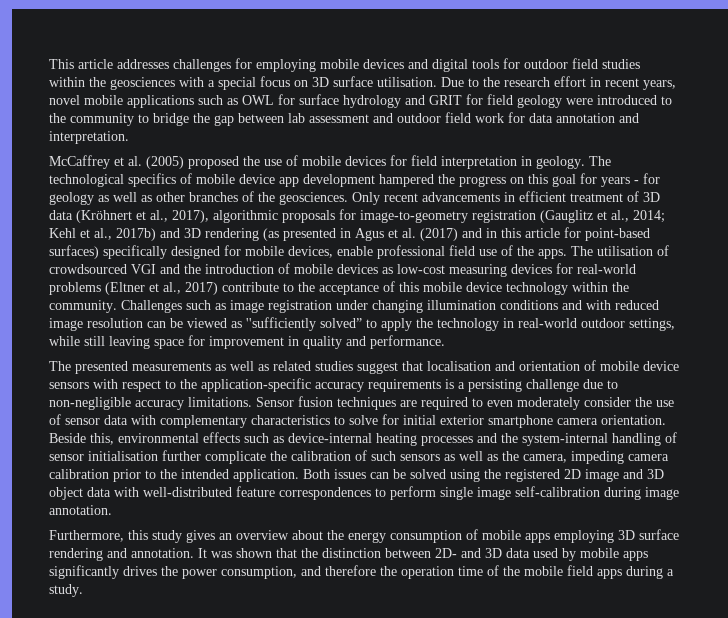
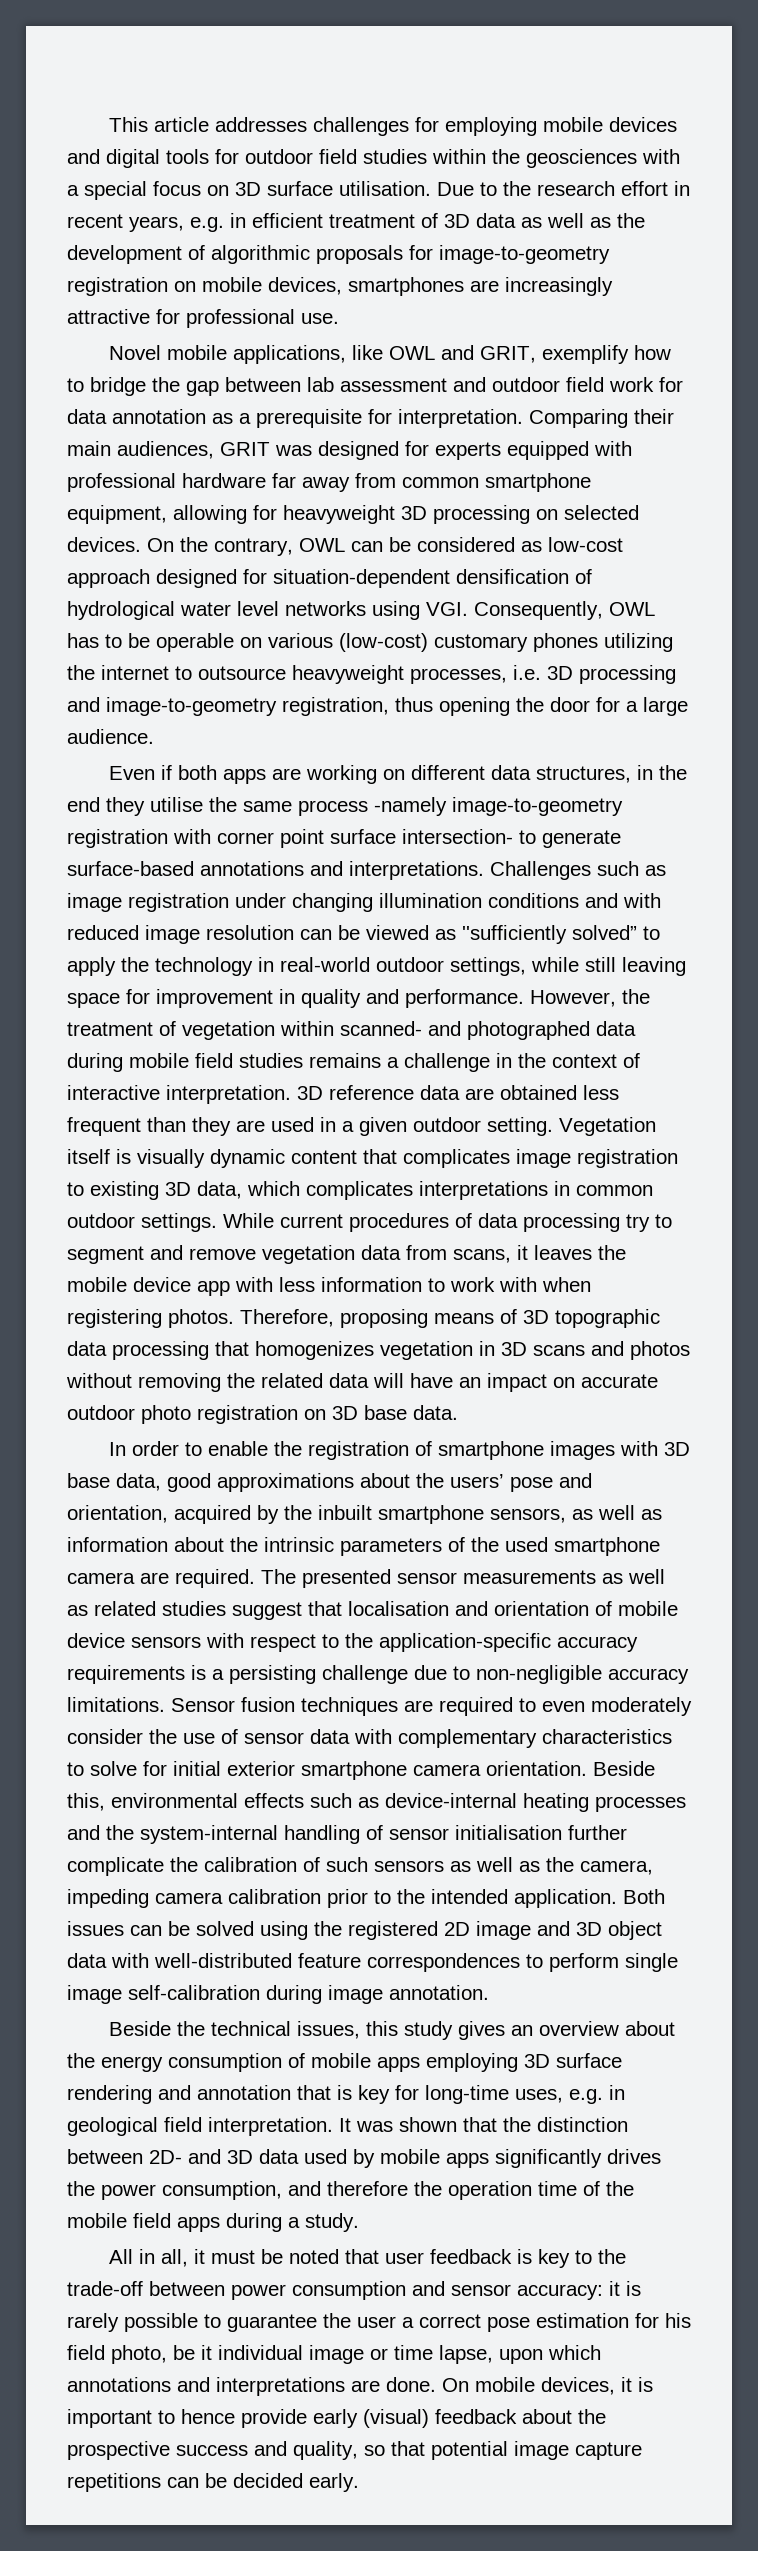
[49,94,672,108] [49,113,134,126] novel mobile applications such as OWL for surface hydrology and GRIT for field geology were introduced to the community -> [190,213,645,232] [67,245,610,264] [67,277,613,296] [67,309,339,328] [108,345,671,364] e.g. in efficient treatment of 3D data as well as the development of algorithmic proposals for image-to-geometry registration on mobile devices, smartphones are increasingly attractive for professional use. // Novel mobile applications, like OWL and GRIT, exemplify how
[619,113,639,123] [49,131,129,144] [49,155,611,169] [49,173,660,187] [49,191,660,205] [49,209,665,223] [49,227,650,241] [49,245,669,259] [49,263,636,277] [49,281,629,295] [49,300,117,313] and interpretation. // McCaffrey et al. (2005) proposed the use of mobile devices for field interpretation in geology. The technological specifics of mobile device app development hampered the progress on this goal for years - for geology as well as other branches of the geosciences. Only recent advancements in efficient treatment of 3D data (Kröhnert et al., 2017), algorithmic proposals for image-to-geometry registration (Gauglitz et al., 2014; Kehl et al., 2017b) and 3D rendering (as presented in Agus et al. (2017) and in this article for point-based surfaces) specifically designed for mobile devices, enable professional field use of the apps. The utilisation of crowdsourced VGI and the introduction of mobile devices as low-cost measuring devices for real-world problems (Eltner et al., 2017) contribute to the acceptance of this mobile device technology within the community. -> [212,409,674,428] [67,441,632,460] [67,473,591,492] [67,505,639,524] [67,537,623,556] [67,569,592,588] [67,601,655,620] [67,633,673,652] [67,665,676,684] [67,697,688,716] [67,729,154,744] [108,765,687,784] [67,797,623,816] [67,829,621,848] [67,861,484,880] as a prerequisite for interpretation. Comparing their main audiences, GRIT was designed for experts equipped with professional hardware far away from common smartphone equipment, allowing for heavyweight 3D processing on selected devices. On the contrary, OWL can be considered as low-cost approach designed for situation-dependent densification of hydrological water level networks using VGI. Consequently, OWL has to be operable on various (low-cost) customary phones utilizing the internet to outsource heavyweight processes, i.e. 3D processing and image-to-geometry registration, thus opening the door for a large audience. // Even if both apps are working on different data structures, in the end they utilise the same process -namely image-to-geometry registration with corner point surface intersection- to generate surface-based annotations and interpretations.
(445, 342) // -> [530,989,650,1007] [67,1021,636,1040] [67,1053,640,1072] [67,1085,619,1104] [67,1117,656,1136] [67,1149,678,1168] [67,1181,653,1200] [67,1213,672,1232] [67,1245,626,1264] [67,1277,591,1296] [67,1309,660,1328] [67,1341,690,1360] [66,1373,658,1392] [67,1405,458,1424] [108,1441,690,1460] [67,1473,592,1492] [67,1505,662,1524] [67,1537,660,1556] [67,1569,255,1588] However, the treatment of vegetation within scanned- and photographed data during mobile field studies remains a challenge in the context of interactive interpretation. 3D reference data are obtained less frequent than they are used in a given outdoor setting. Vegetation itself is visually dynamic content that complicates image registration to existing 3D data, which complicates interpretations in common outdoor settings. While current procedures of data processing try to segment and remove vegetation data from scans, it leaves the mobile device app with less information to work with when registering photos. Therefore, proposing means of 3D topographic data processing that homogenizes vegetation in 3D scans and photos without removing the related data will have an impact on accurate outdoor photo registration on 3D base data. // In order to enable the registration of smartphone images with 3D base data, good approximations about the users’ pose and orientation, acquired by the inbuilt smartphone sensors, as well as information about the intrinsic parameters of the used smartphone camera are required.
(128, 367) none -> [397,1572,457,1584] sensor
[49,530,124,542] Furthermore, -> [108,2021,360,2039] Beside the technical issues,
[131,548,194,558] annotation. -> [197,2085,625,2104] [67,2117,333,2136] annotation that is key for long-time uses, e.g. in geological field interpretation.
(83, 590) none -> [108,2249,626,2268] [67,2281,641,2300] [67,2313,691,2332] [67,2345,601,2364] [67,2377,653,2396] [67,2409,606,2428] [67,2441,642,2460] [67,2473,359,2492] // All in all, it must be noted that user feedback is key to the trade-off between power consumption and sensor accuracy: it is rarely possible to guarantee the user a correct pose estimation for his field photo, be it individual image or time lapse, upon which annotations and interpretations are done. On mobile devices, it is important to hence provide early (visual) feedback about the prospective success and quality, so that potential image capture repetitions can be decided early.

